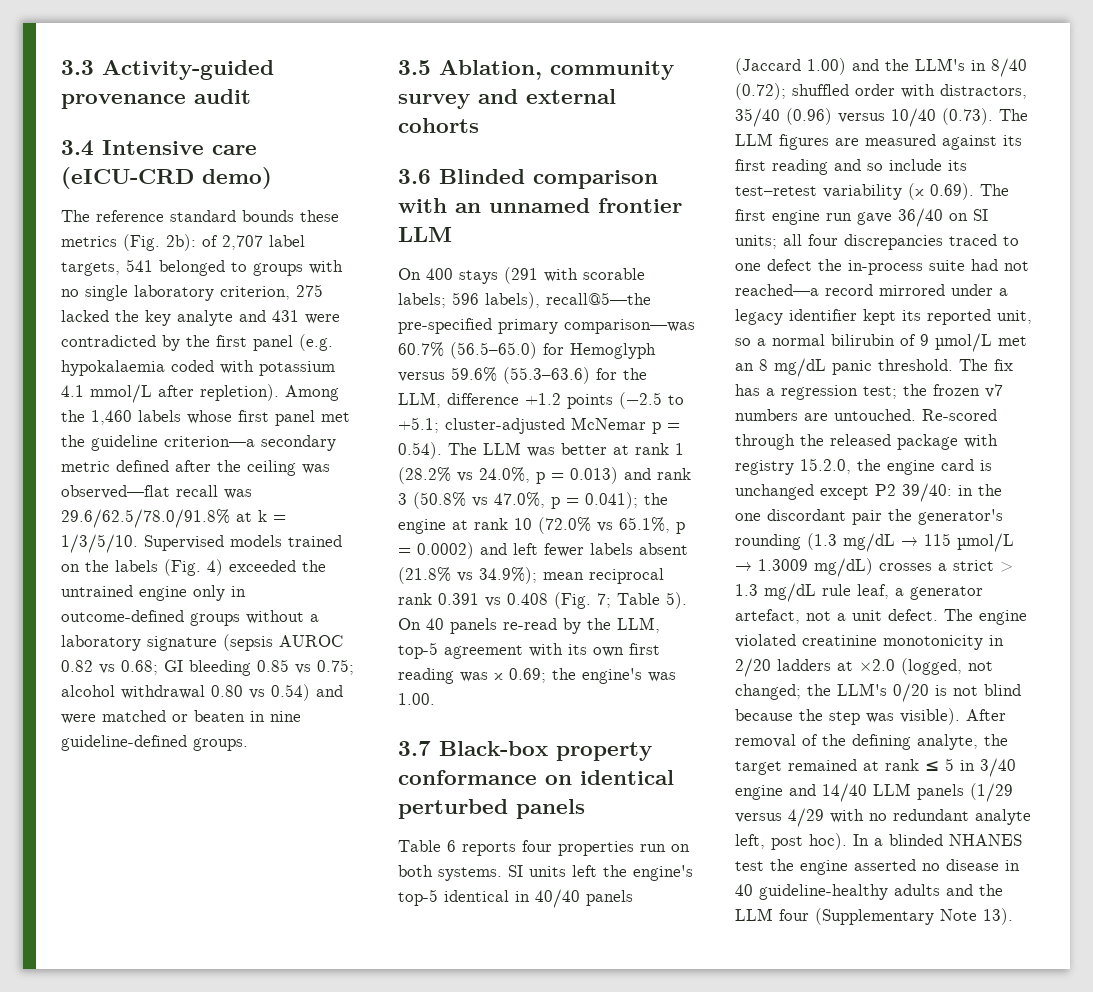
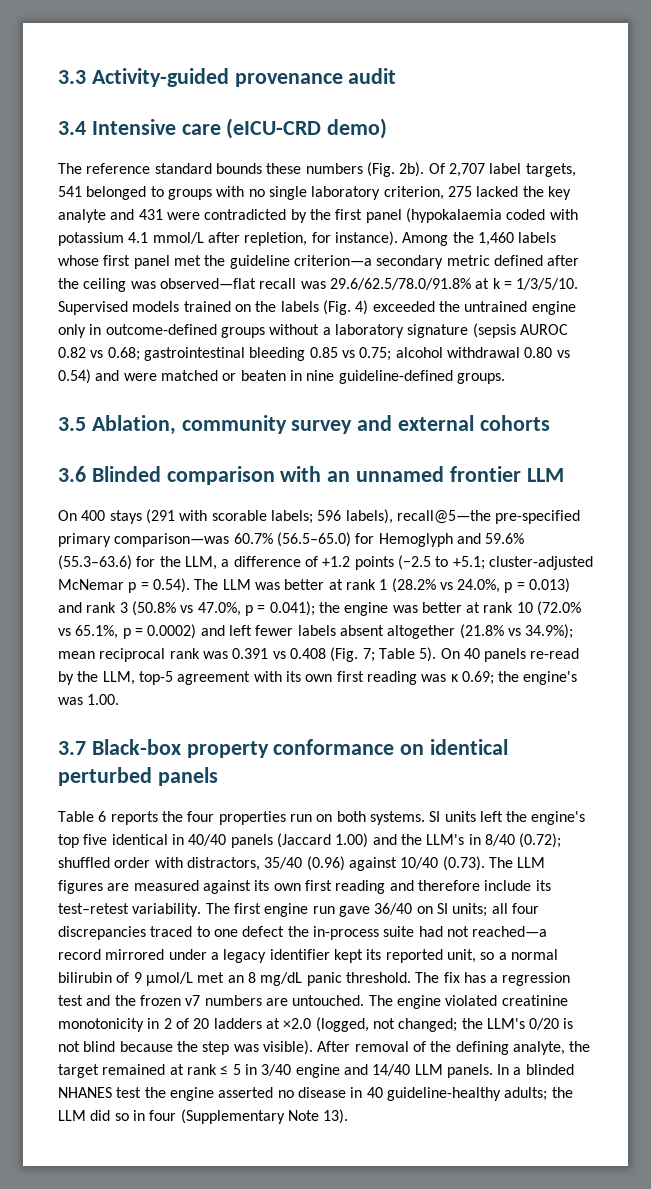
[61,234,218,251] metrics (Fig. 2b): of -> [305,162,445,177] numbers (Fig. 2b). Of
[299,334,333,351] [61,360,165,376] (e.g. hypokalaemia -> [405,208,502,223] (hypokalaemia
[200,384,279,401] repletion). -> [244,231,398,246] repletion, for instance).
[164,660,183,672] GI -> [143,347,245,361] gastrointestinal
[398,372,445,382] versus -> [456,533,481,544] and
[447,393,519,405] difference -> [221,556,318,567] a difference of
(446, 526) none -> [392,602,462,613] was better
(688, 549) none -> [387,625,456,639] altogether
(432, 599) none -> [202,651,228,659] was
(516, 849) none -> [161,811,183,822] the
[398,889,438,906] top-5 -> [58,834,108,848] top five
[838,113,885,123] versus -> [348,857,397,871] against
(1022, 140) none -> [273,883,301,891] own
[867,163,883,171] so -> [417,880,480,891] therefore
[823,183,974,200] variability (κ 0.69). -> [132,903,202,917] variability.
[863,386,897,399] test; -> [58,995,111,1006] test and
[922,409,997,421] [735,434,998,450] [735,458,992,475] [735,483,1002,502] [735,509,1003,525] [735,533,1014,552] [735,558,1013,577] [735,583,983,602] [735,609,938,624] Re-scored through the released package with registry 15.2.0, the engine card is unchanged except P2 39/40: in the one discordant pair the generator's rounding (1.3 mg/dL → 115 µmol/L → 1.3009 mg/dL) crosses a strict > 1.3 mg/dL rule leaf, a generator artefact, not a unit defect. -> (365, 1000) none
[735,658,771,677] 2/20 -> [163,1018,210,1029] 2 of 20
[917,783,1013,802] [735,808,1031,827] [735,833,847,850] panels (1/29 versus 4/29 with no redundant analyte left, post hoc). -> [446,1064,493,1078] panels.
[894,884,1003,896] [735,908,773,921] adults and the LLM -> [504,1087,573,1101] [58,1110,145,1121] adults; the LLM did so in

